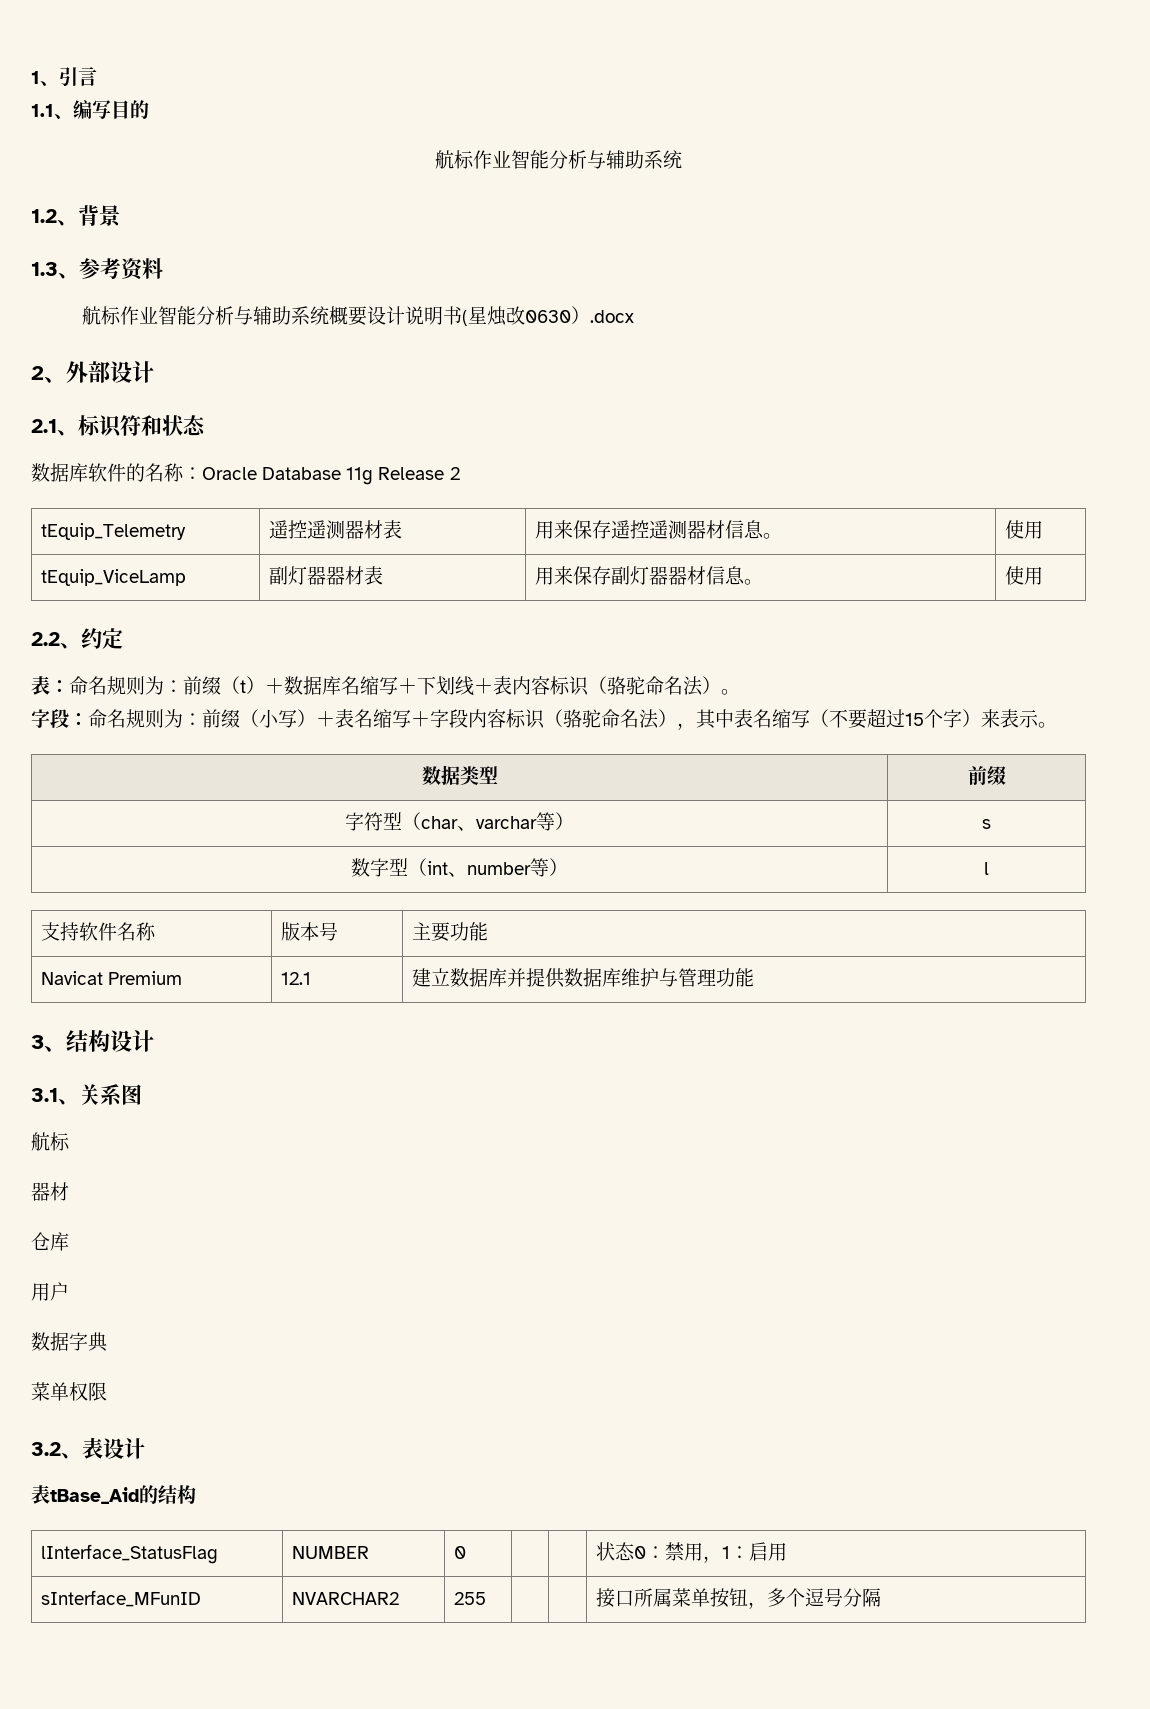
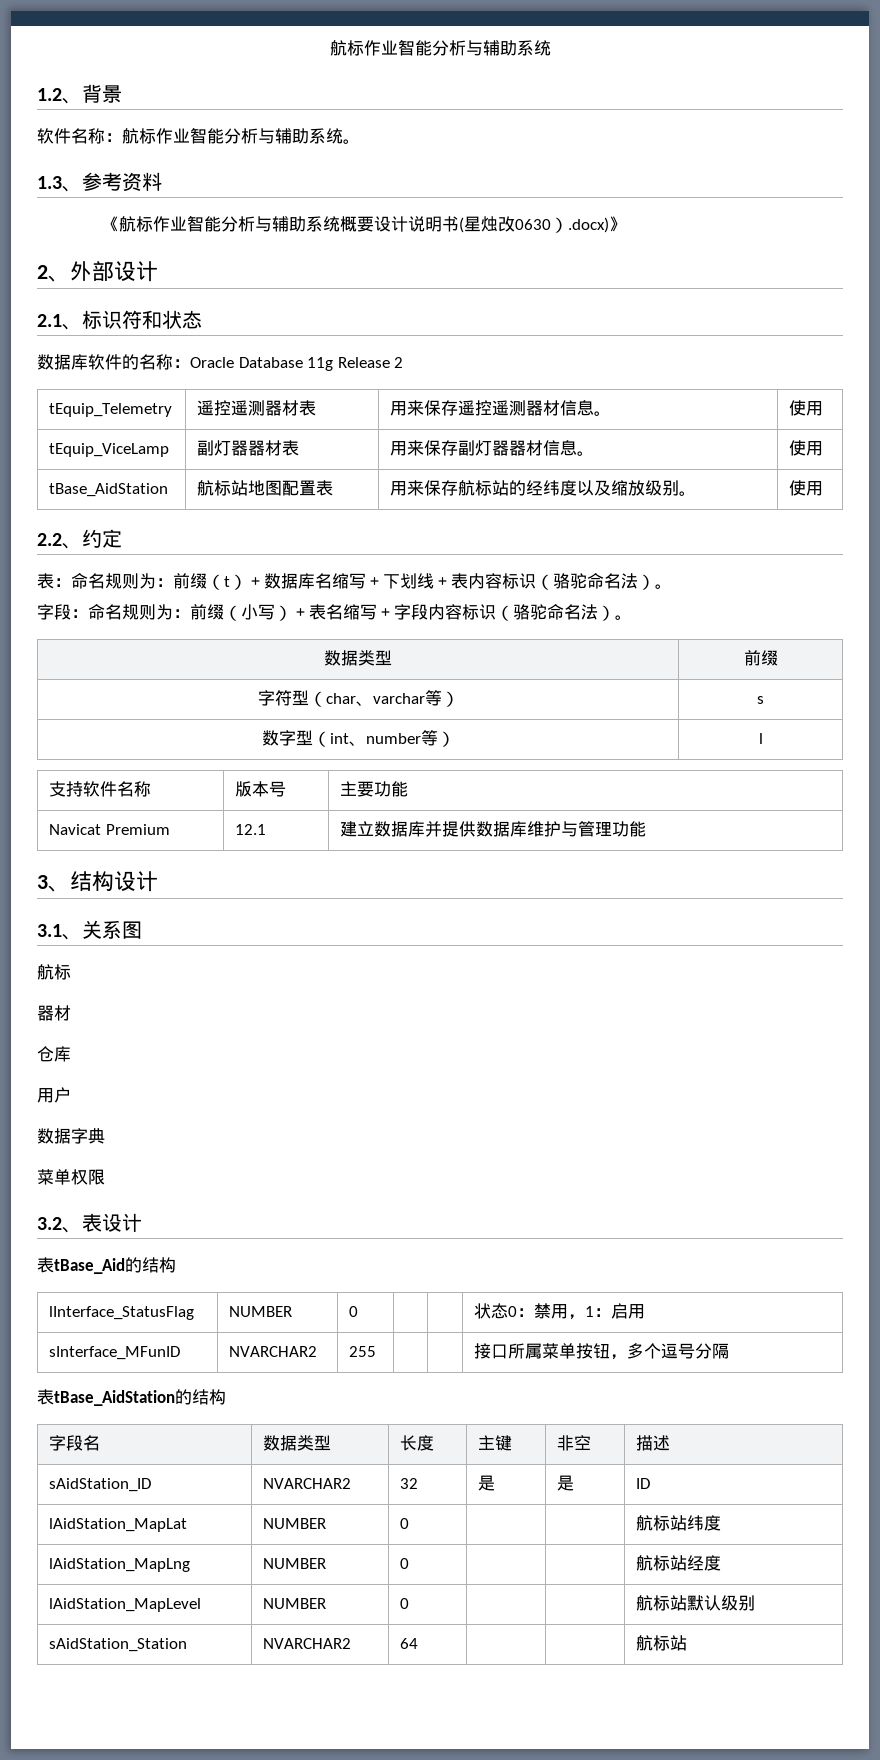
[31,67,97,87] [31,100,149,119] 1、引言 // 1.1、编写目的 // -> (329, 48) none
(121, 216) none -> [37,127,360,144] // 软件名称：航标作业智能分析与辅助系统。
(163, 268) none -> [102,216,120,232] 《
[590,310,635,323] .docx -> [568,216,627,233] .docx)》
(1043, 576) none -> [49,483,169,497] [197,480,334,496] [390,480,697,496] [789,480,824,496] // tBase_AidStation | 航标站地图配置表 | 用来保存航标站的经纬度以及缩放级别。 | 使用
[677,709,1039,730] ，其中表名缩写（不要超过15个字）来表示 -> (615, 613) none
(881, 1597) none -> [37,1389,226,1406] [49,1435,101,1451] [263,1435,332,1451] [400,1435,435,1451] [478,1435,513,1451] [557,1435,592,1451] [636,1435,671,1451] [49,1478,152,1492] [263,1478,352,1489] [400,1478,419,1489] [478,1475,496,1491] [557,1475,575,1491] [636,1478,651,1489] [49,1518,188,1532] [263,1518,327,1529] [400,1518,410,1529] [636,1515,722,1531] [49,1558,191,1572] [263,1558,327,1569] [400,1558,410,1569] [636,1555,722,1571] [49,1598,202,1612] [263,1598,327,1609] [400,1598,410,1609] [636,1595,756,1611] [49,1638,188,1652] [263,1638,352,1649] [400,1638,419,1649] [636,1635,688,1651] // 表tBase_AidStation的结构 // 字段名 | 数据类型 | 长度 | 主键 | 非空 | 描述 // sAidStation_ID | NVARCHAR2 | 32 | 是 | 是 | ID // lAidStation_MapLat | NUMBER | 0 | | | 航标站纬度 // lAidStation_MapLng | NUMBER | 0 | | | 航标站经度 // lAidStation_MapLevel | NUMBER | 0 | | | 航标站默认级别 // sAidStation_Station | NVARCHAR2 | 64 | | | 航标站

